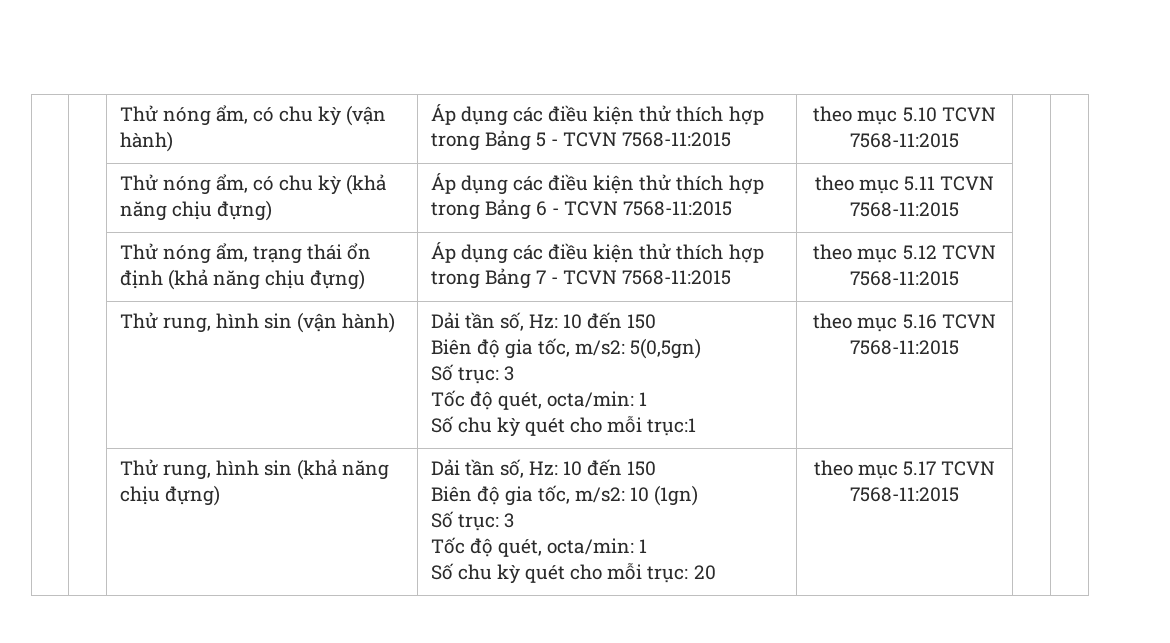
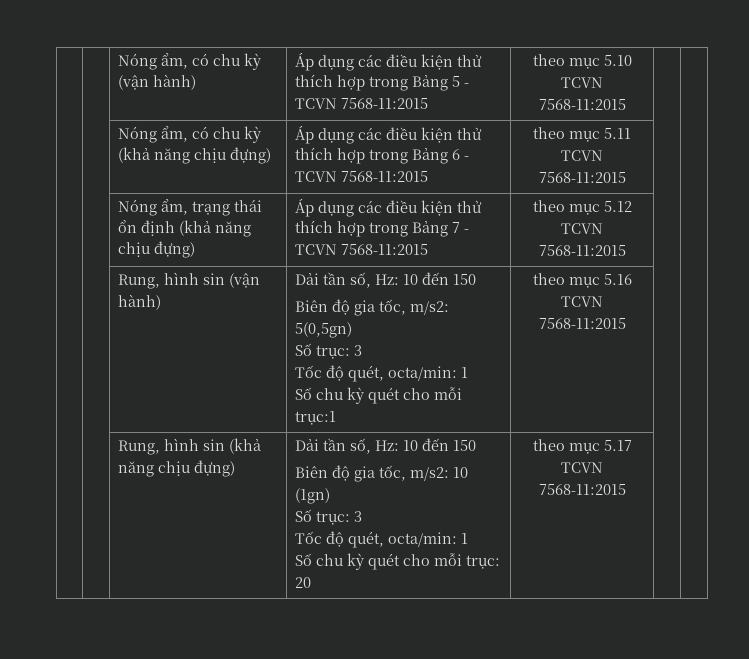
[119,105,211,126] | | Thử nóng -> [118,53,158,70] | | Nóng
[119,174,211,195] Thử nóng -> [118,126,158,143] Nóng
[119,243,211,264] Thử nóng -> [118,199,158,216] Nóng
[119,312,211,333] Thử rung, -> [118,274,161,289] Rung,
[119,459,211,480] Thử rung, -> [118,440,161,455] Rung,

